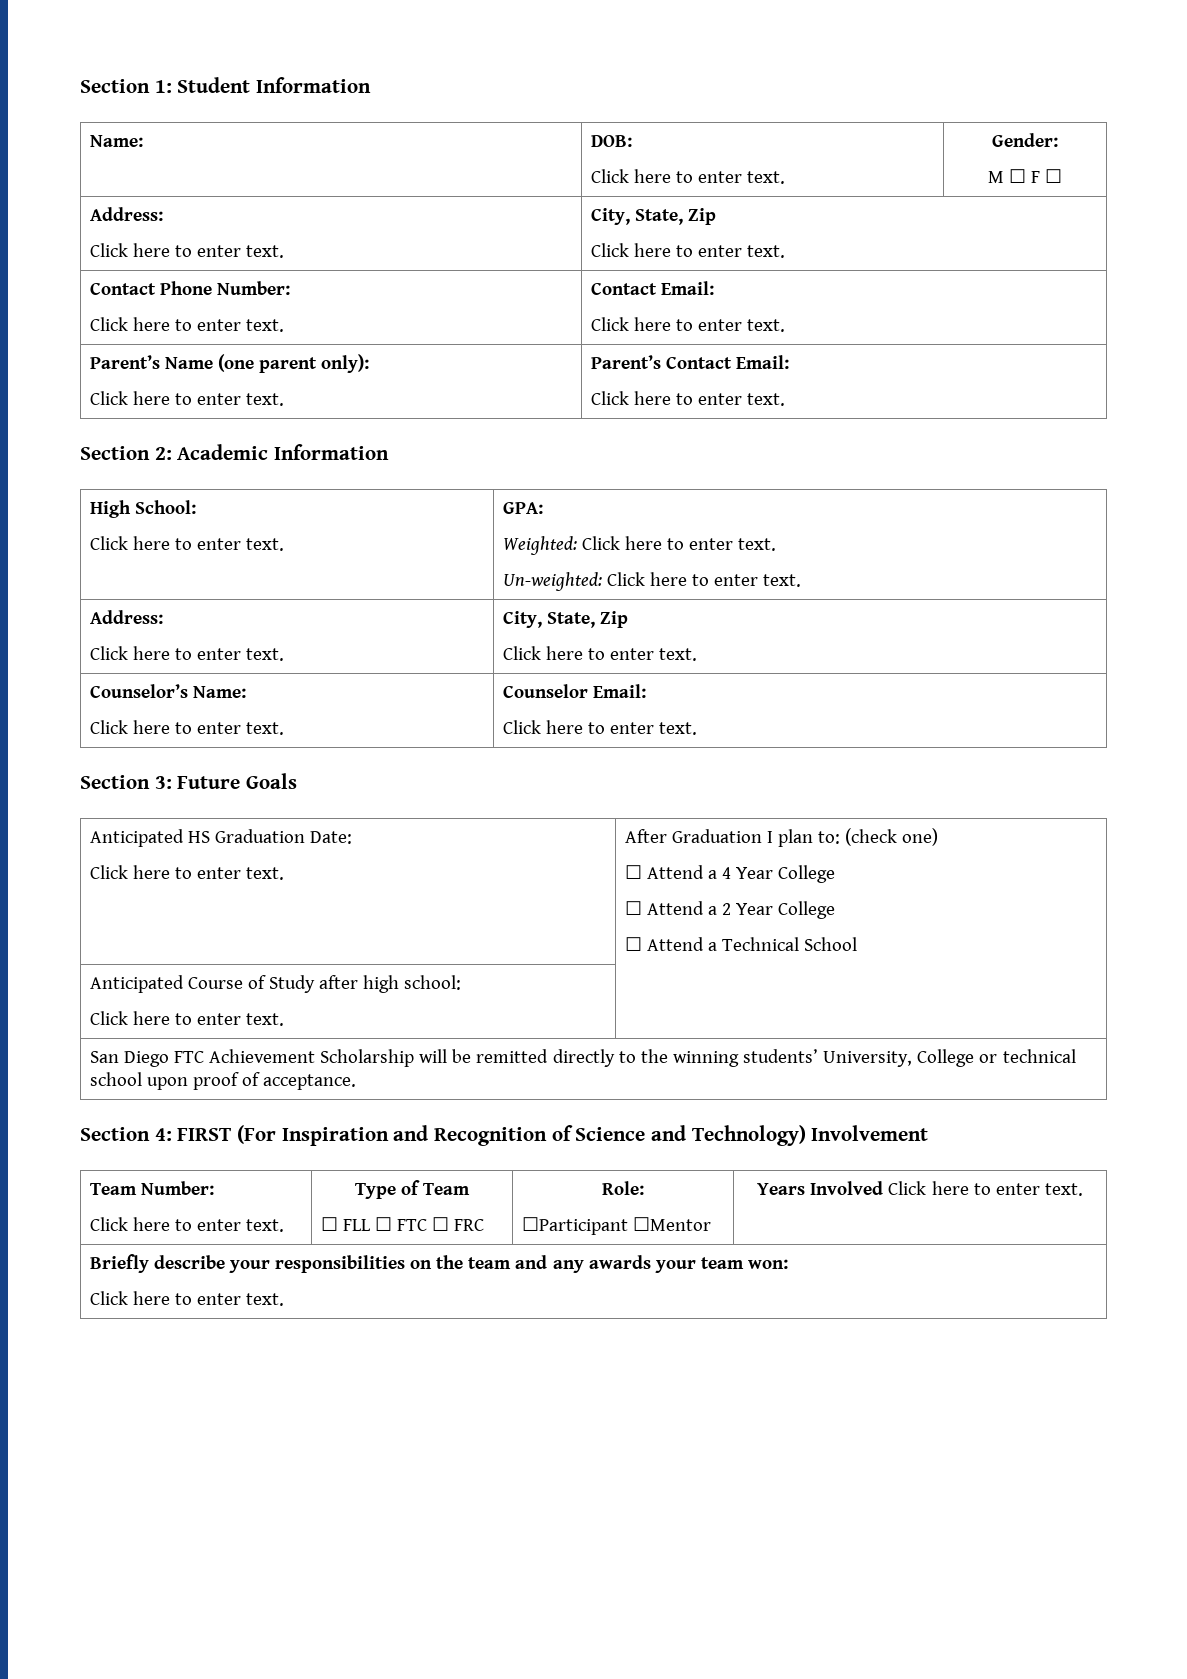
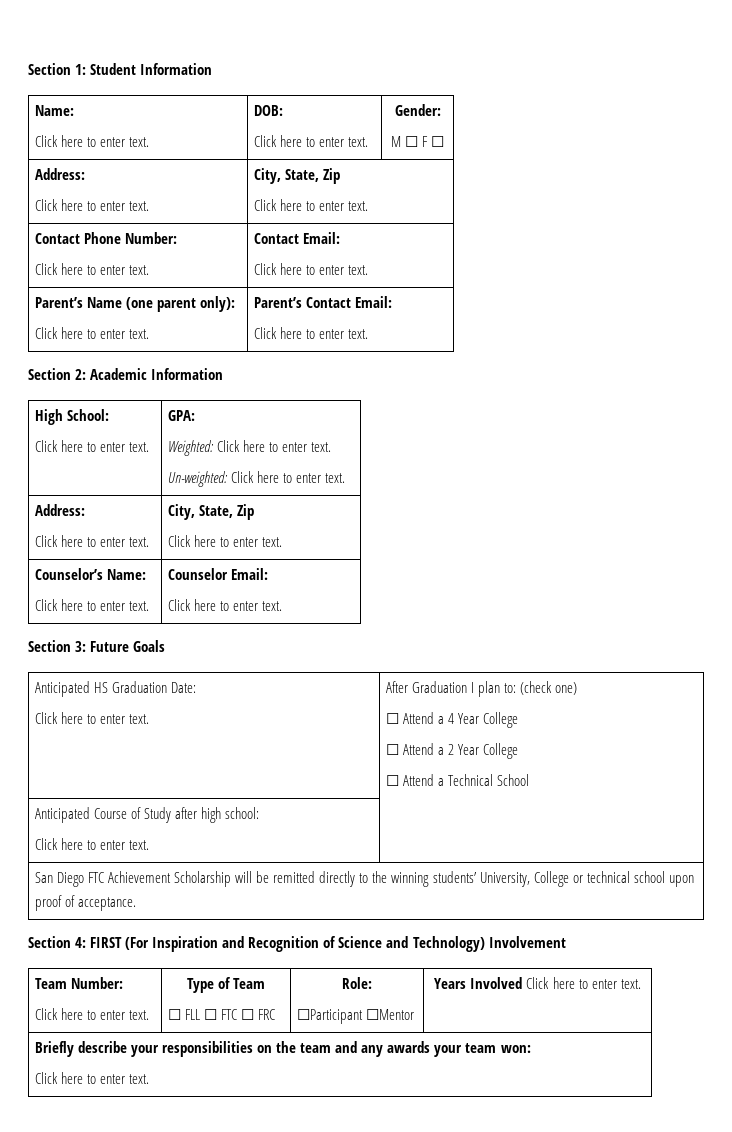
(143, 141) none -> [34,135,150,147] // Click here to enter text.

